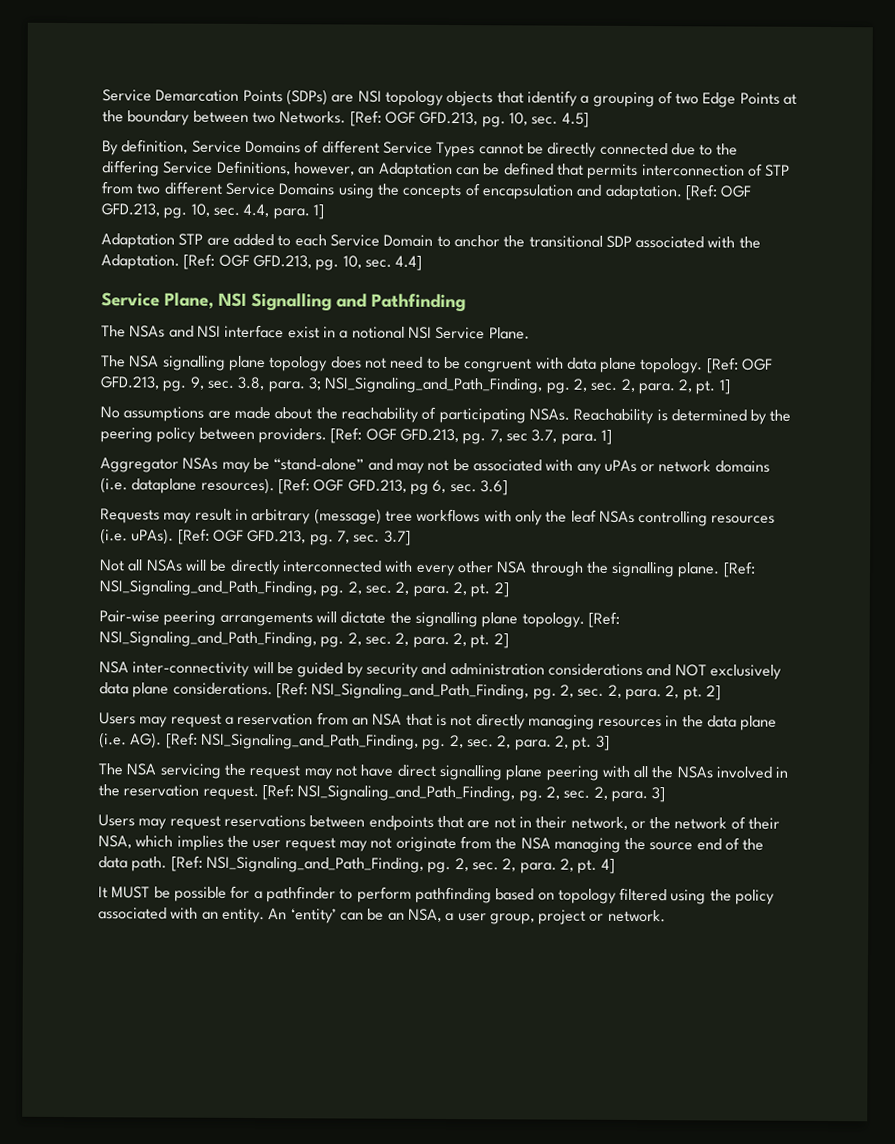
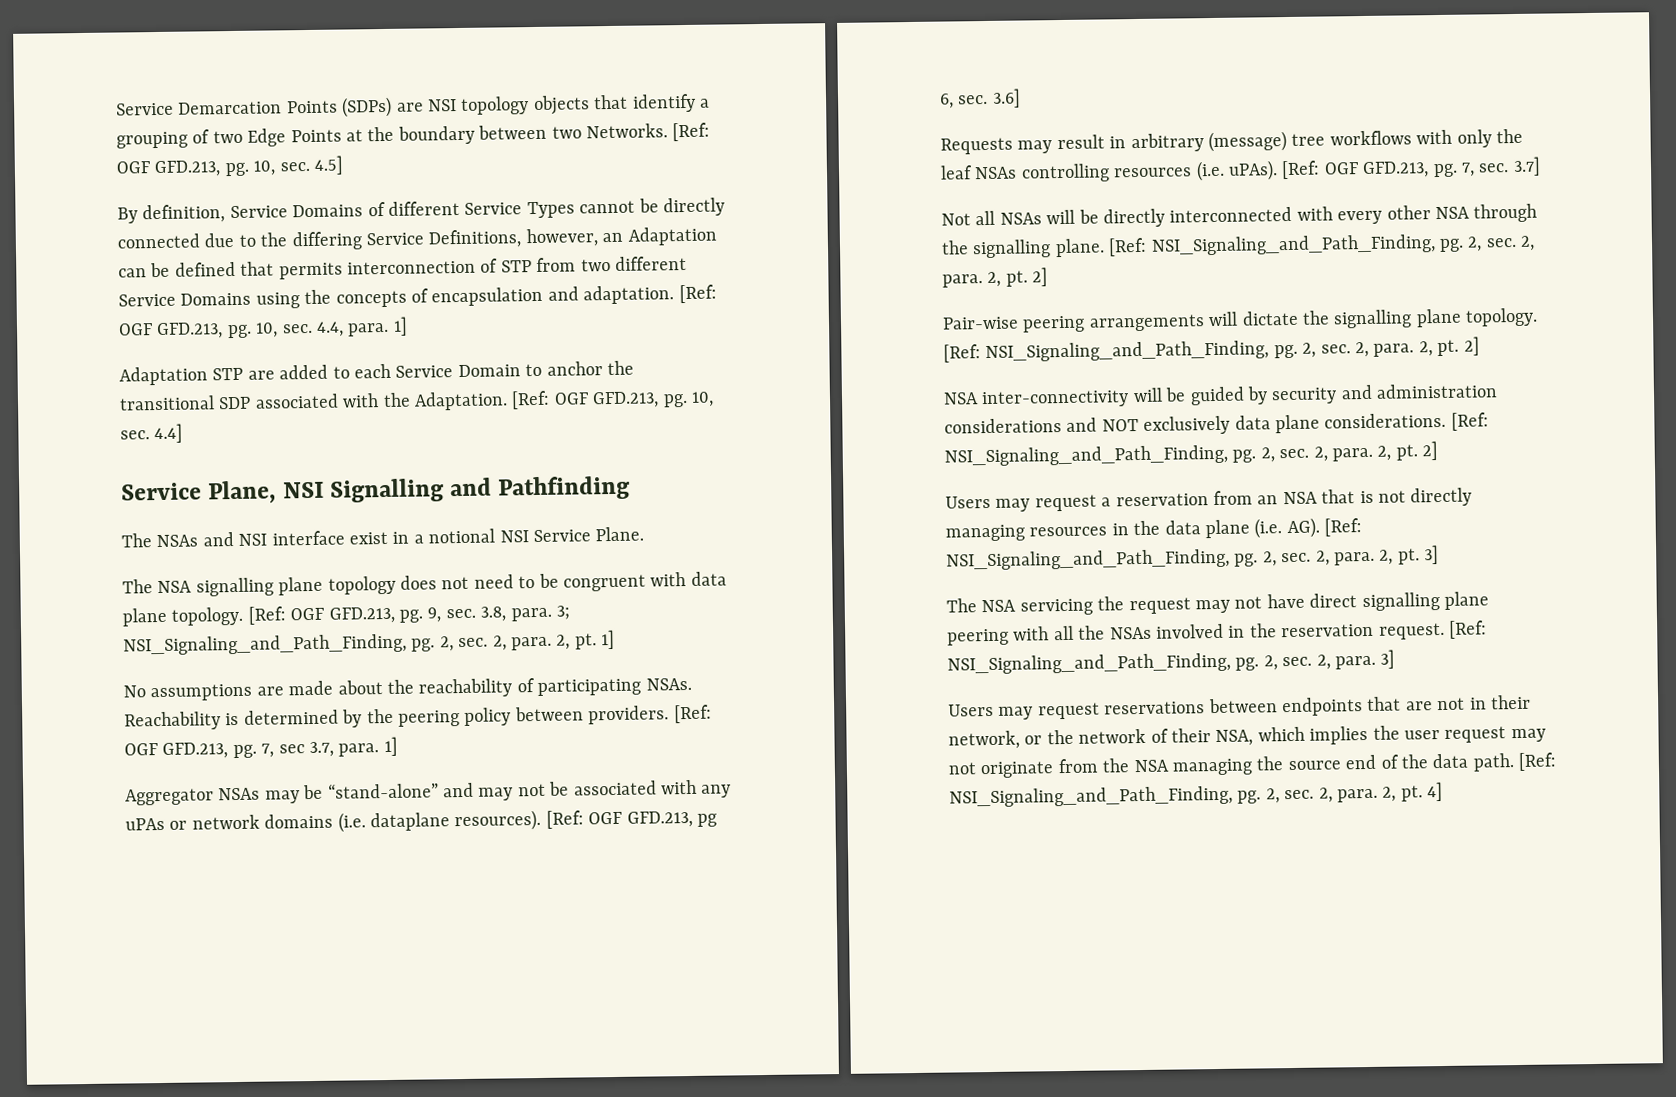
[98,885,776,905] [98,907,666,925] // It MUST be possible for a pathfinder to perform pathfinding based on topology filtered using the policy associated with an entity. An ‘entity’ can be an NSA, a user group, project or network. -> (1444, 791) none

